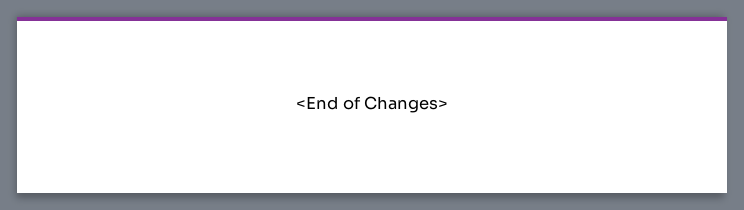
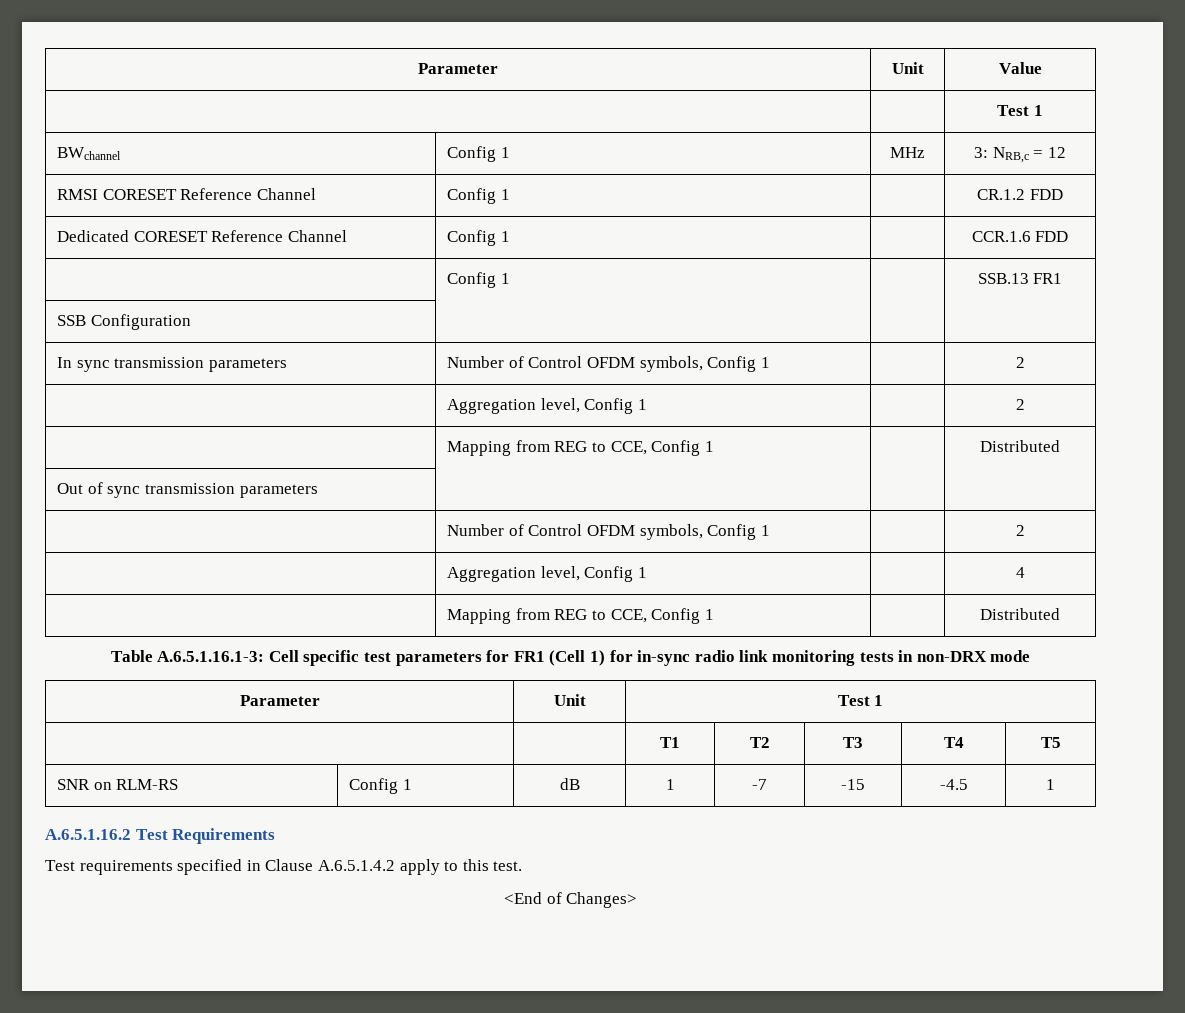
(296, 103) none -> [418,63,498,74] [891,62,924,74] [998,62,1042,74] [997,105,1043,116] [57,147,122,160] [447,146,510,162] [890,147,925,158] [974,147,1066,163] [57,188,317,200] [447,188,510,204] [977,189,1063,200] [57,230,348,242] [447,230,510,246] [971,231,1069,242] [447,272,510,288] [977,273,1063,284] [57,314,191,330] [57,357,288,372] [447,356,770,372] [1015,357,1025,368] [447,398,648,414] [1015,399,1025,410] [447,440,714,456] [980,440,1060,452] [57,482,318,498] [447,524,770,540] [1015,525,1025,536] [447,566,648,582] [1015,567,1025,578] [447,608,714,624] [980,608,1060,620] [110,650,1031,666] [239,695,320,706] [553,694,586,706] [837,695,884,706] [660,737,680,748] [749,737,770,748] [843,737,863,748] [943,737,964,748] [1040,737,1061,748] [57,779,179,790] [349,778,412,794] [559,778,580,790] [665,779,675,790] [752,779,767,790] [841,779,865,790] [939,779,968,790] [1046,779,1055,790] [45,828,276,844] [45,859,523,875] Parameter | Unit | Value // | | Test 1 // BWchannel | Config 1 | MHz | 3: NRB,c = 12 // RMSI CORESET Reference Channel | Config 1 | | CR.1.2 FDD // Dedicated CORESET Reference Channel | Config 1 | | CCR.1.6 FDD // | Config 1 | | SSB.13 FR1 // SSB Configuration | | | // In sync transmission parameters | Number of Control OFDM symbols, Config 1 | | 2 // | Aggregation level, Config 1 | | 2 // | Mapping from REG to CCE, Config 1 | | Distributed // Out of sync transmission parameters | | | // | Number of Control OFDM symbols, Config 1 | | 2 // | Aggregation level, Config 1 | | 4 // | Mapping from REG to CCE, Config 1 | | Distributed // Table A.6.5.1.16.1-3: Cell specific test parameters for FR1 (Cell 1) for in-sync radio link monitoring tests in non-DRX mode // Parameter | Unit | Test 1 // | | T1 | T2 | T3 | T4 | T5 // SNR on RLM-RS | Config 1 | dB | 1 | -7 | -15 | -4.5 | 1 // A.6.5.1.16.2 Test Requirements // Test requirements specified in Clause A.6.5.1.4.2 apply to this test. //

